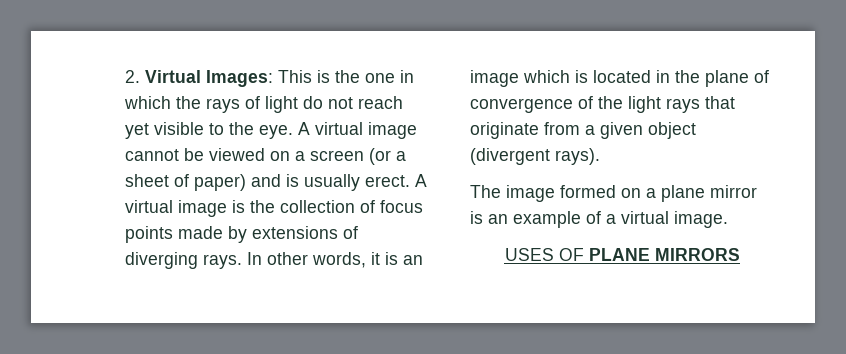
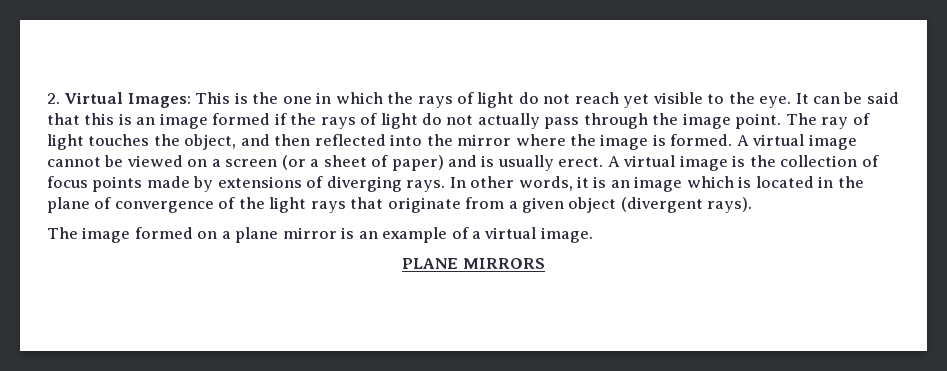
(293, 132) none -> [795,92,899,104] [47,113,870,129] [47,134,733,150] It can be said that this is an image formed if the rays of light do not actually pass through the image point. The ray of light touches the object, and then reflected into the mirror where the image is formed.
[504,248,584,261] USES OF -> (593, 235) none

